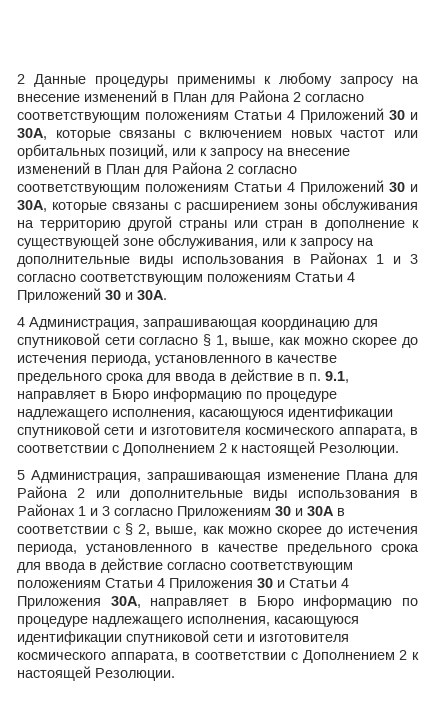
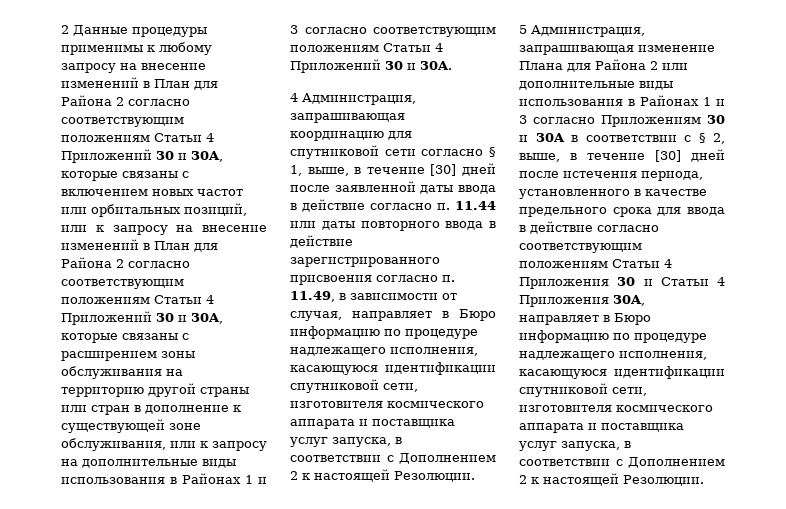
[279,337,419,348] [17,355,337,366] [17,369,349,384] как можно скорее до истечения периода, установленного в качестве предельного срока для ввода в действие в п. 9.1, -> [354,163,496,176] [290,181,496,194] [290,199,496,212] [290,221,496,231] [290,235,353,248] [290,257,440,267] [290,275,455,285] [290,291,457,302] [290,311,342,321] в течение [30] дней после заявленной даты ввода в действие согласно п. 11.44 или даты повторного ввода в действие зарегистрированного присвоения согласно п. 11.49, в зависимости от случая,
[104,427,406,438] сети и изготовителя космического аппарата, -> [383,383,418,392] [290,401,484,408] [290,419,455,429] [290,437,391,447] сети, изготовителя космического аппарата и поставщика услуг запуска,
[202,526,343,537] как можно скорее до -> [570,149,725,162] [519,171,559,178] в течение [30] дней после
[213,634,349,642] [17,652,178,663] сети и изготовителя космического аппарата, -> [612,387,647,396] [519,405,713,412] [519,423,684,433] [519,441,620,451] сети, изготовителя космического аппарата и поставщика услуг запуска,

